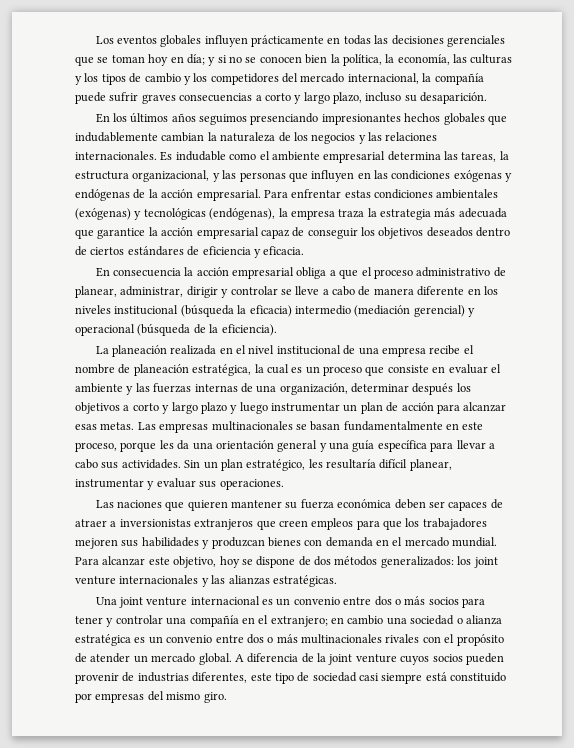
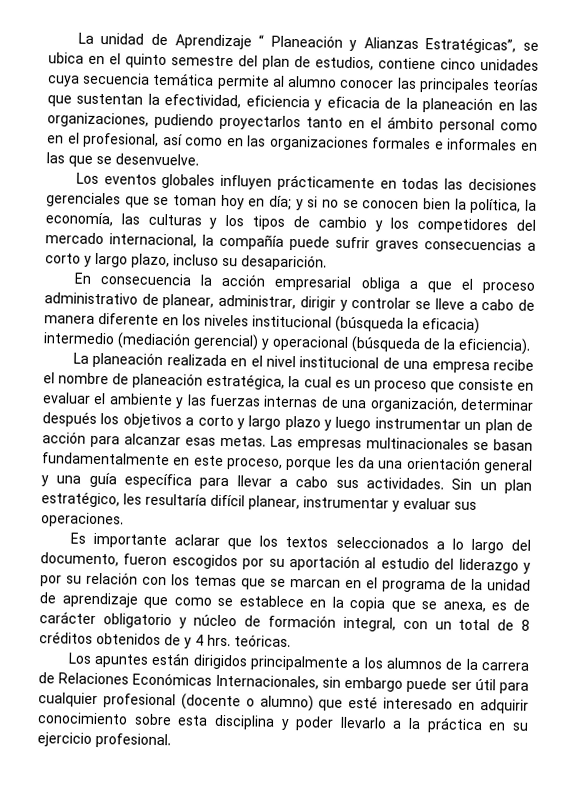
(95, 40) none -> [77,32,539,54] [48,52,539,71] [47,72,539,94] [47,93,538,114] [47,112,538,134] [47,132,538,152] [46,152,199,167] La unidad de Aprendizaje “ Planeación y Alianzas Estratégicas”, se ubica en el quinto semestre del plan de estudios, contiene cinco unidades cuya secuencia temática permite al alumno conocer las principales teorías que sustentan la efectividad, eficiencia y eficacia de la planeación en las organizaciones, pudiendo proyectarlos tanto en el ámbito personal como en el profesional, así como en las organizaciones formales e informales en las que se desenvuelve. //
[95,112,507,125] [75,132,438,144] [75,151,509,163] [75,170,513,182] [75,189,499,201] [75,208,507,220] [75,227,511,239] [75,246,305,258] // En los últimos años seguimos presenciando impresionantes hechos globales que indudablemente cambian la naturaleza de los negocios y las relaciones internacionales. Es indudable como el ambiente empresarial determina las tareas, la estructura organizacional, y las personas que influyen en las condiciones exógenas y endógenas de la acción empresarial. Para enfrentar estas condiciones ambientales (exógenas) y tecnológicas (endógenas), la empresa traza la estrategia más adecuada que garantice la acción empresarial capaz de conseguir los objetivos deseados dentro de ciertos estándares de eficiencia y eficacia. -> (327, 262) none
[95,499,503,511] [75,518,487,530] [75,537,498,549] [75,556,498,568] [75,575,337,587] [95,596,486,608] [75,615,502,627] [75,634,504,646] [75,653,504,665] [75,672,507,684] [75,691,227,703] Las naciones que quieren mantener su fuerza económica deben ser capaces de atraer a inversionistas extranjeros que creen empleos para que los trabajadores mejoren sus habilidades y produzcan bienes con demanda en el mercado mundial. Para alcanzar este objetivo, hoy se dispone de dos métodos generalizados: los joint venture internacionales y las alianzas estratégicas. // Una joint venture internacional es un convenio entre dos o más socios para tener y controlar una compañía en el extranjero; en cambio una sociedad o alianza estratégica es un convenio entre dos o más multinacionales rivales con el propósito de atender un mercado global. A diferencia de la joint venture cuyos socios pueden provenir de industrias diferentes, este tipo de sociedad casi siempre está constituido por empresas del mismo giro. -> [69,532,532,554] [40,552,531,574] [40,571,531,593] [39,592,531,613] [39,611,530,632] [39,631,291,649] [67,652,529,671] [38,672,529,694] [38,692,530,714] [37,712,529,734] [37,732,171,749] Es importante aclarar que los textos seleccionados a lo largo del documento, fueron escogidos por su aportación al estudio del liderazgo y por su relación con los temas que se marcan en el programa de la unidad de aprendizaje que como se establece en la copia que se anexa, es de carácter obligatorio y núcleo de formación integral, con un total de 8 créditos obtenidos de y 4 hrs. teóricas. // Los apuntes están dirigidos principalmente a los alumnos de la carrera de Relaciones Económicas Internacionales, sin embargo puede ser útil para cualquier profesional (docente o alumno) que esté interesado en adquirir conocimiento sobre esta disciplina y poder llevarlo a la práctica en su ejercicio profesional.

